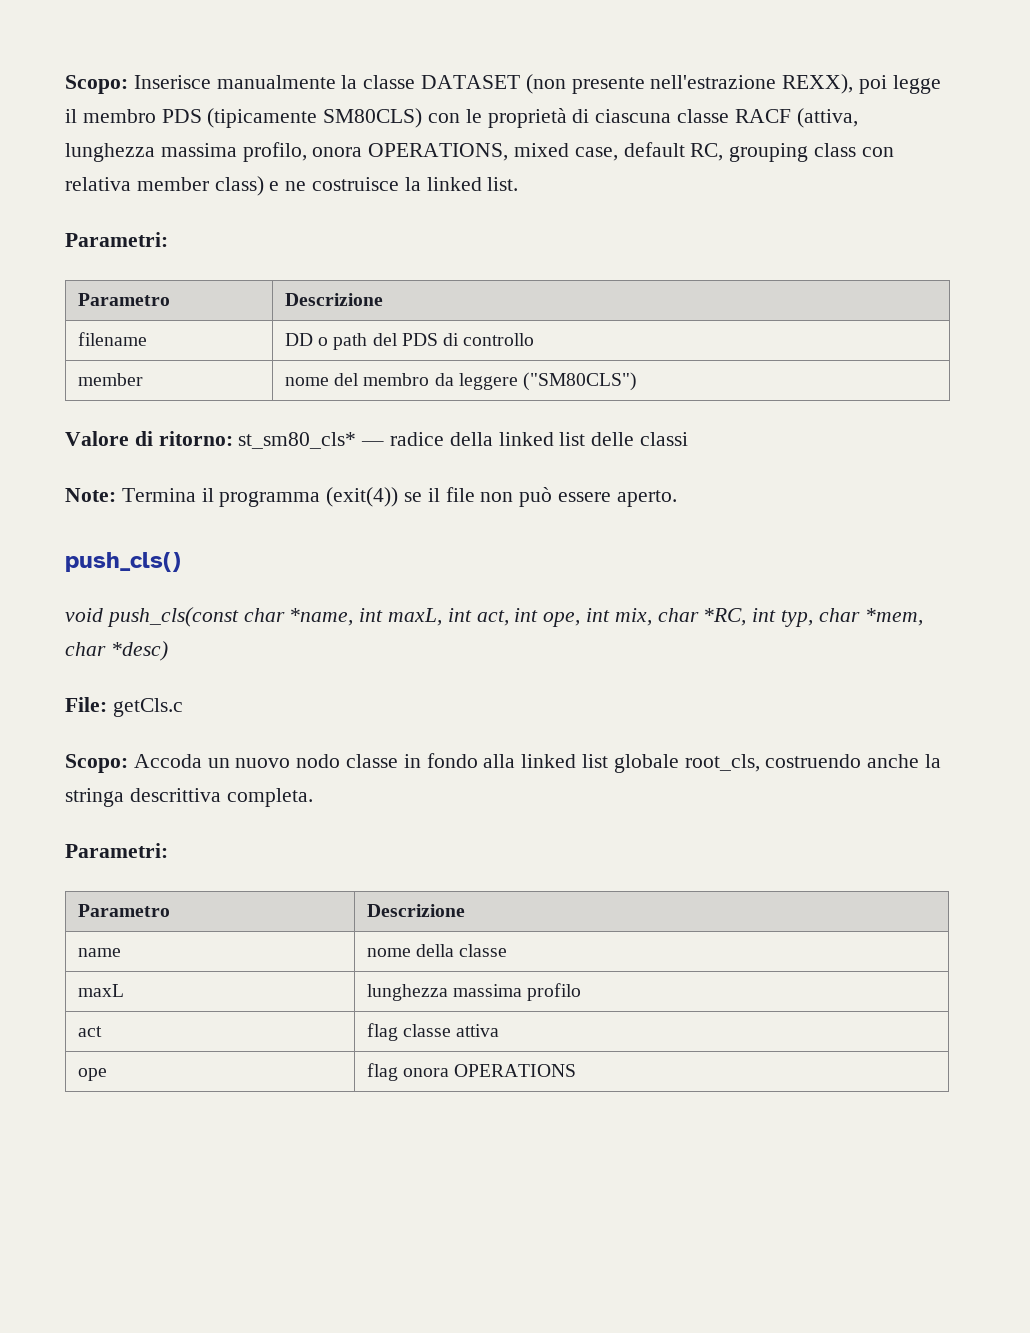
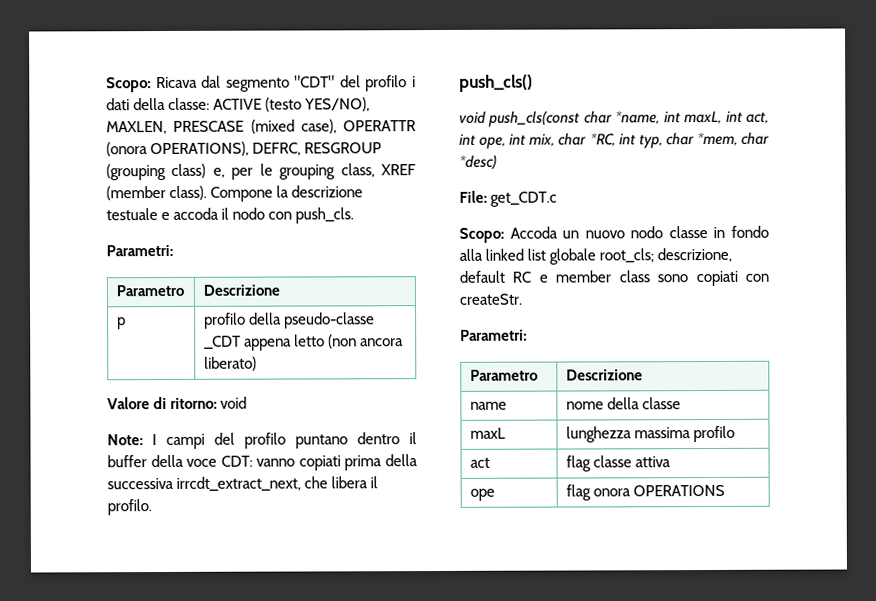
[65,74,941,94] [65,108,858,128] [65,142,894,162] [65,176,519,196] [65,232,168,247] [77,293,170,306] [284,293,383,306] [77,332,147,346] [284,333,535,350] [77,373,143,386] [284,372,638,391] [65,431,689,449] [65,487,677,507] Scopo: Inserisce manualmente la classe DATASET (non presente nell'estrazione REXX), poi legge il membro PDS (tipicamente SM80CLS) con le proprietà di ciascuna classe RACF (attiva, lunghezza massima profilo, onora OPERATIONS, mixed case, default RC, grouping class con relativa member class) e ne costruisce la linked list. // Parametri: // Parametro | Descrizione // filename | DD o path del PDS di controllo // member | nome del membro da leggere ("SM80CLS") // Valore di ritorno: st_sm80_cls* — radice della linked list delle classi // Note: Termina il programma (exit(4)) se il file non può essere aperto. -> [106,75,417,93] [106,97,371,112] [106,119,416,135] [106,141,383,157] [106,163,417,181] [106,185,364,202] [106,207,355,224] [106,244,173,257] [115,284,184,297] [202,284,280,296] [116,317,126,330] [203,312,376,329] [203,334,405,351] [203,356,257,371] [107,396,248,410] [107,432,417,449] [107,454,419,471] [107,476,379,491] [107,499,152,516] Scopo: Ricava dal segmento "CDT" del profilo i dati della classe: ACTIVE (testo YES/NO), MAXLEN, PRESCASE (mixed case), OPERATTR (onora OPERATIONS), DEFRC, RESGROUP (grouping class) e, per le grouping class, XREF (member class). Compone la descrizione testuale e accoda il nodo con push_cls. // Parametri: // Parametro | Descrizione // p | profilo della pseudo-classe _CDT appena letto (non ancora liberato) // Valore di ritorno: void // Note: I campi del profilo puntano dentro il buffer della voce CDT: vanno copiati prima della successiva irrcdt_extract_next, che libera il profilo.
[112,698,183,717] getCls.c -> [490,191,558,207] get_CDT.c
[684,754,942,772] [65,788,313,807] root_cls, costruendo anche la stringa descrittiva completa. -> [599,247,733,263] [459,270,769,287] [459,293,523,305] root_cls; descrizione, default RC e member class sono copiati con createStr.

